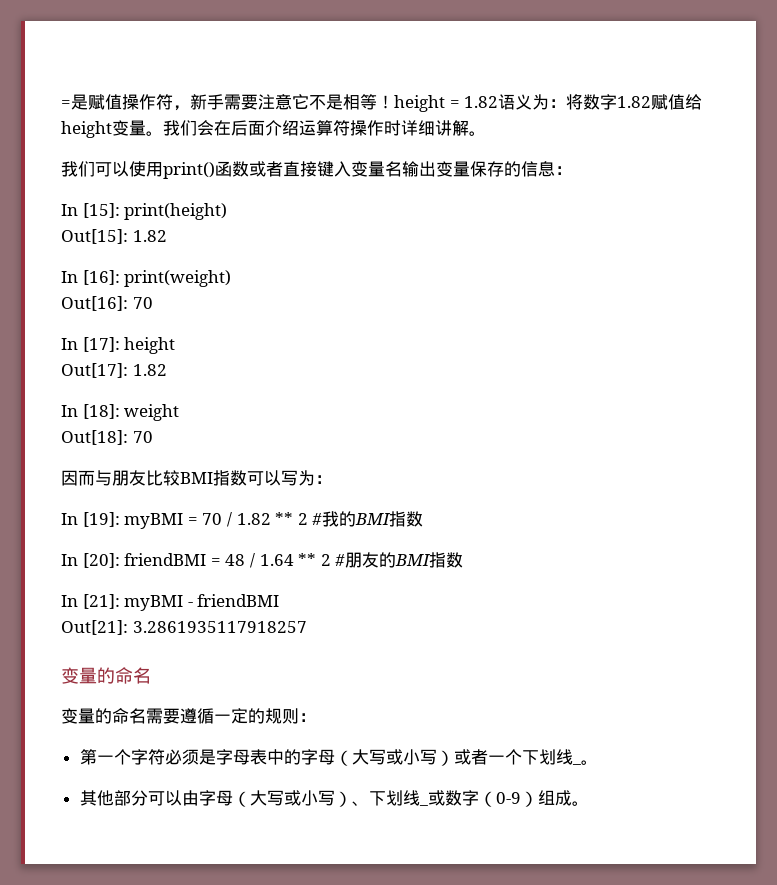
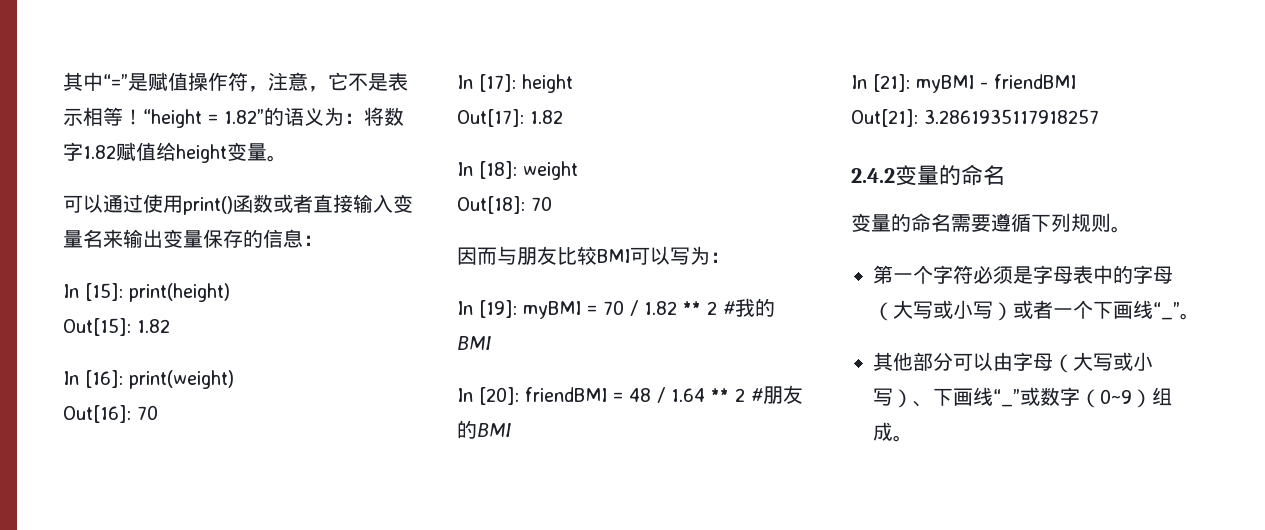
[61,100,71,108] = -> [63,72,128,91] 其中“=”
[190,94,499,112] 新手需要注意它不是相等！height = 1.82 -> [268,72,408,92] [63,107,284,128] 注意，它不是表示相等！“height = 1.82”的
[163,120,486,136] [61,161,129,177] 我们会在后面介绍运算符操作时详细讲解。 // 我们可以 -> [63,194,143,213] // 可以通过
[317,161,334,177] 键 -> [353,194,373,213] 输
(402, 169) none -> [103,229,123,248] 来
[213,470,247,486] 指数 -> (630, 256) none
[389,511,424,527] 指数 -> (491, 343) none
[429,552,464,568] 指数 -> (511, 430) none
(307, 627) none -> [851,168,895,183] 2.4.2
[214,708,316,724] 一定的规则： -> [1031,213,1131,233] 下列规则。
[538,749,581,765] 划线_ -> [1113,300,1180,320] 画线“_”
[385,790,428,806] 划线_ -> [953,387,1020,407] 画线“_”
[495,792,521,804] 0-9 -> [1100,389,1132,404] 0~9

